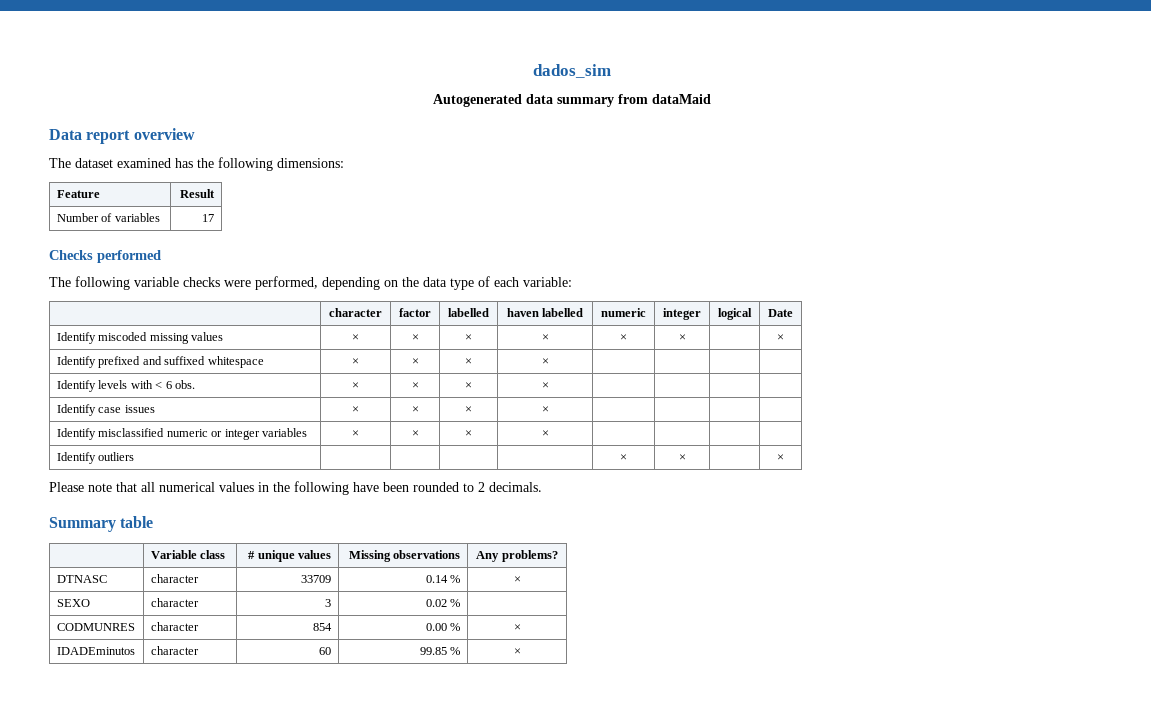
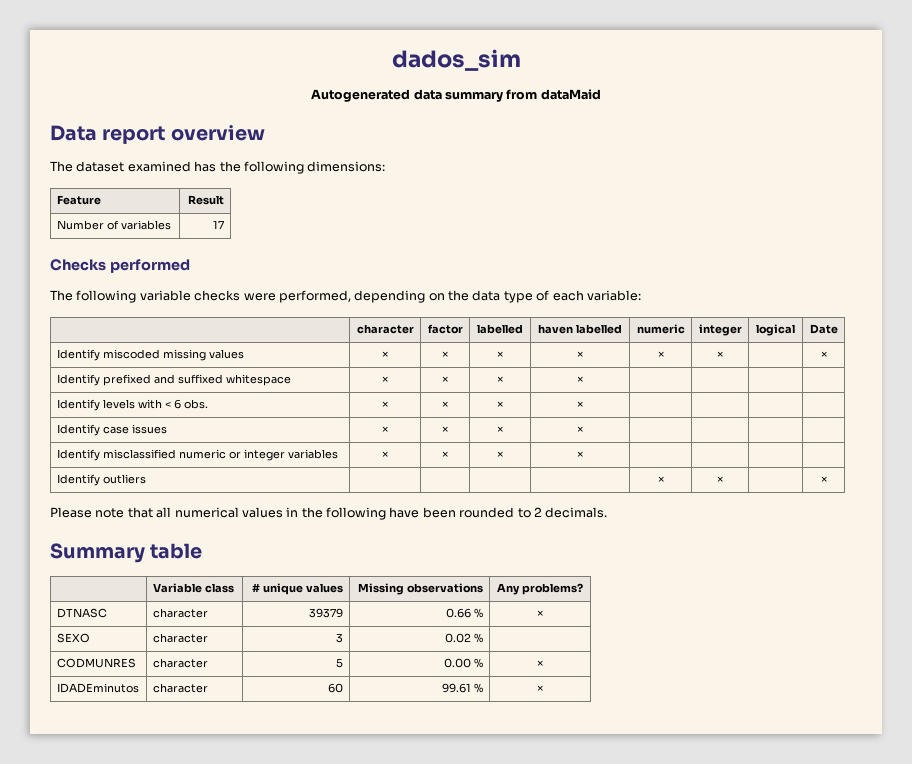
[301,575,332,583] [425,575,448,583] 33709 | 0.14 -> [309,608,344,618] [446,608,472,618] 39379 | 0.66
[313,623,333,631] 854 -> [336,658,344,668] 5
[419,647,447,655] 99.85 -> [442,683,472,693] 99.61

